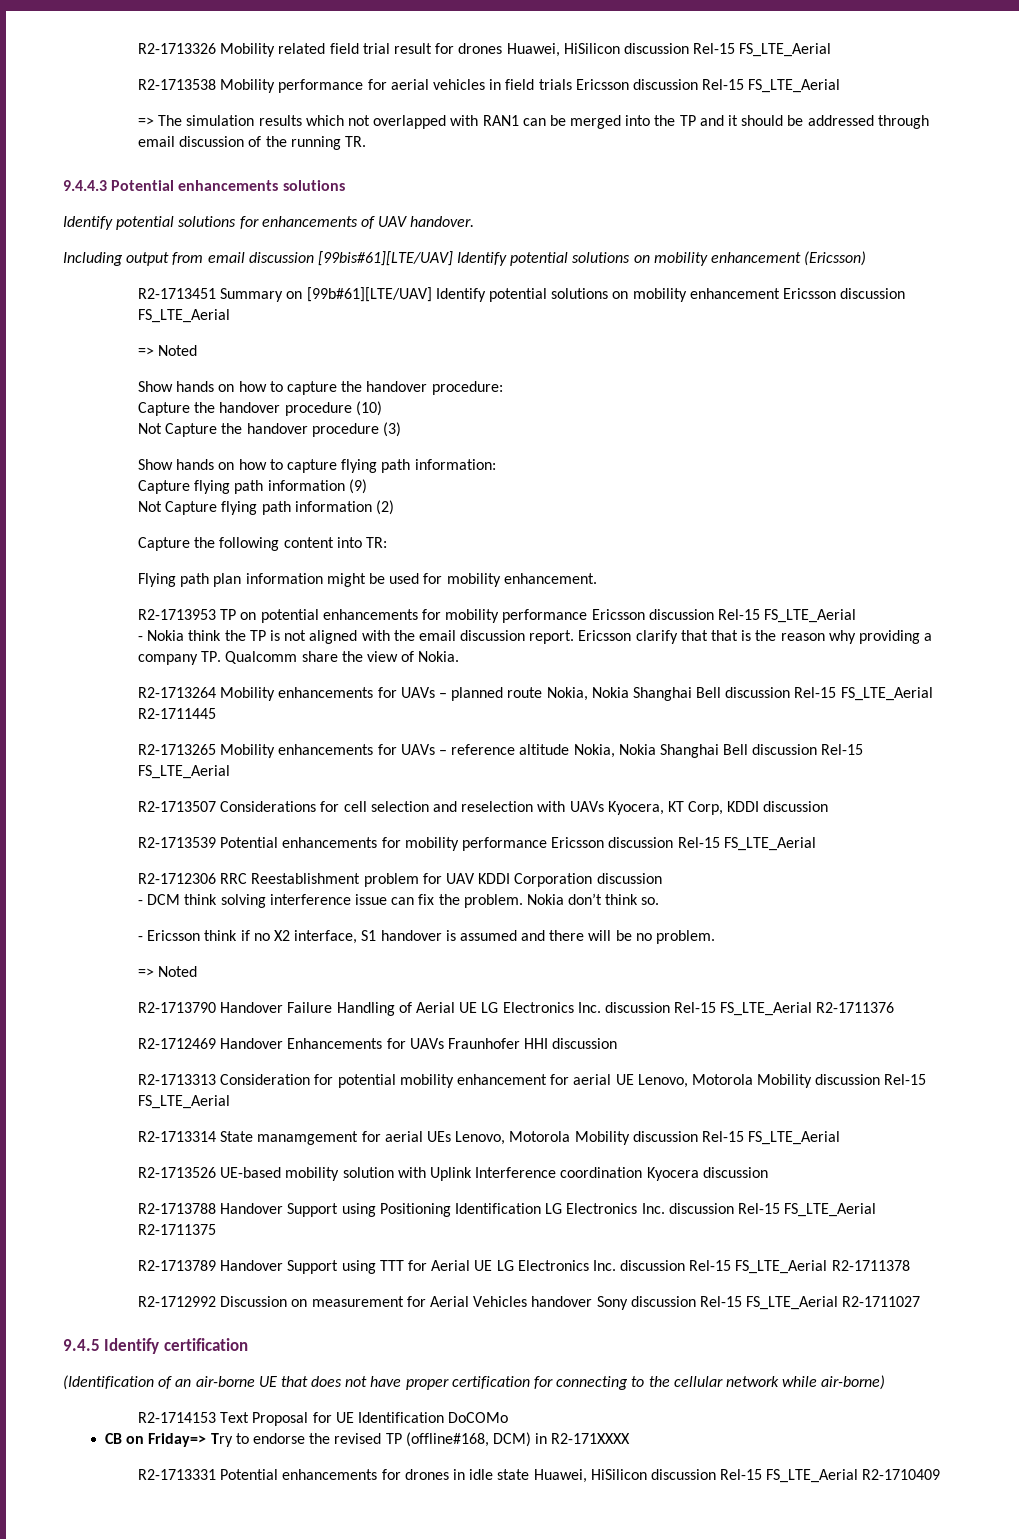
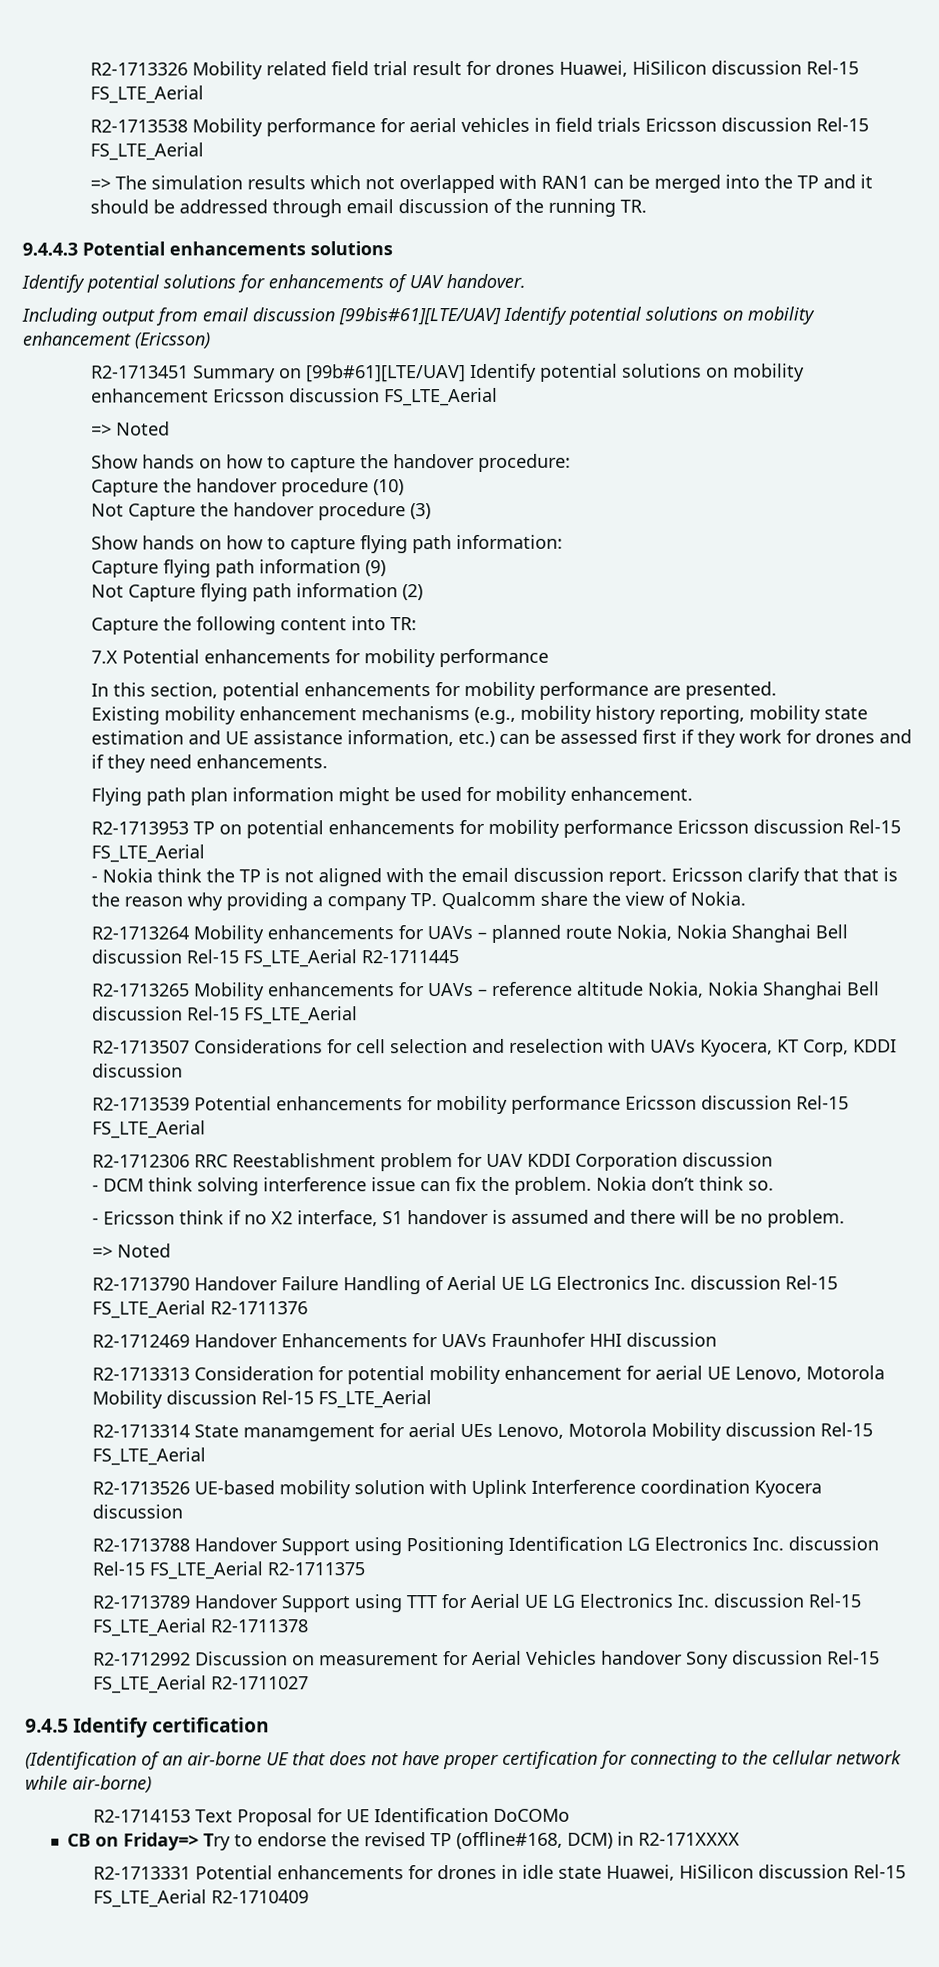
(387, 542) none -> [91,648,550,668] [91,681,778,701] [91,705,869,725] [91,729,913,748] [91,754,329,773] // 7.X Potential enhancements for mobility performance // In this section, potential enhancements for mobility performance are presented. // Existing mobility enhancement mechanisms (e.g., mobility history reporting, mobility state estimation and UE assistance information, etc.) can be assessed first if they work for drones and if they need enhancements.

